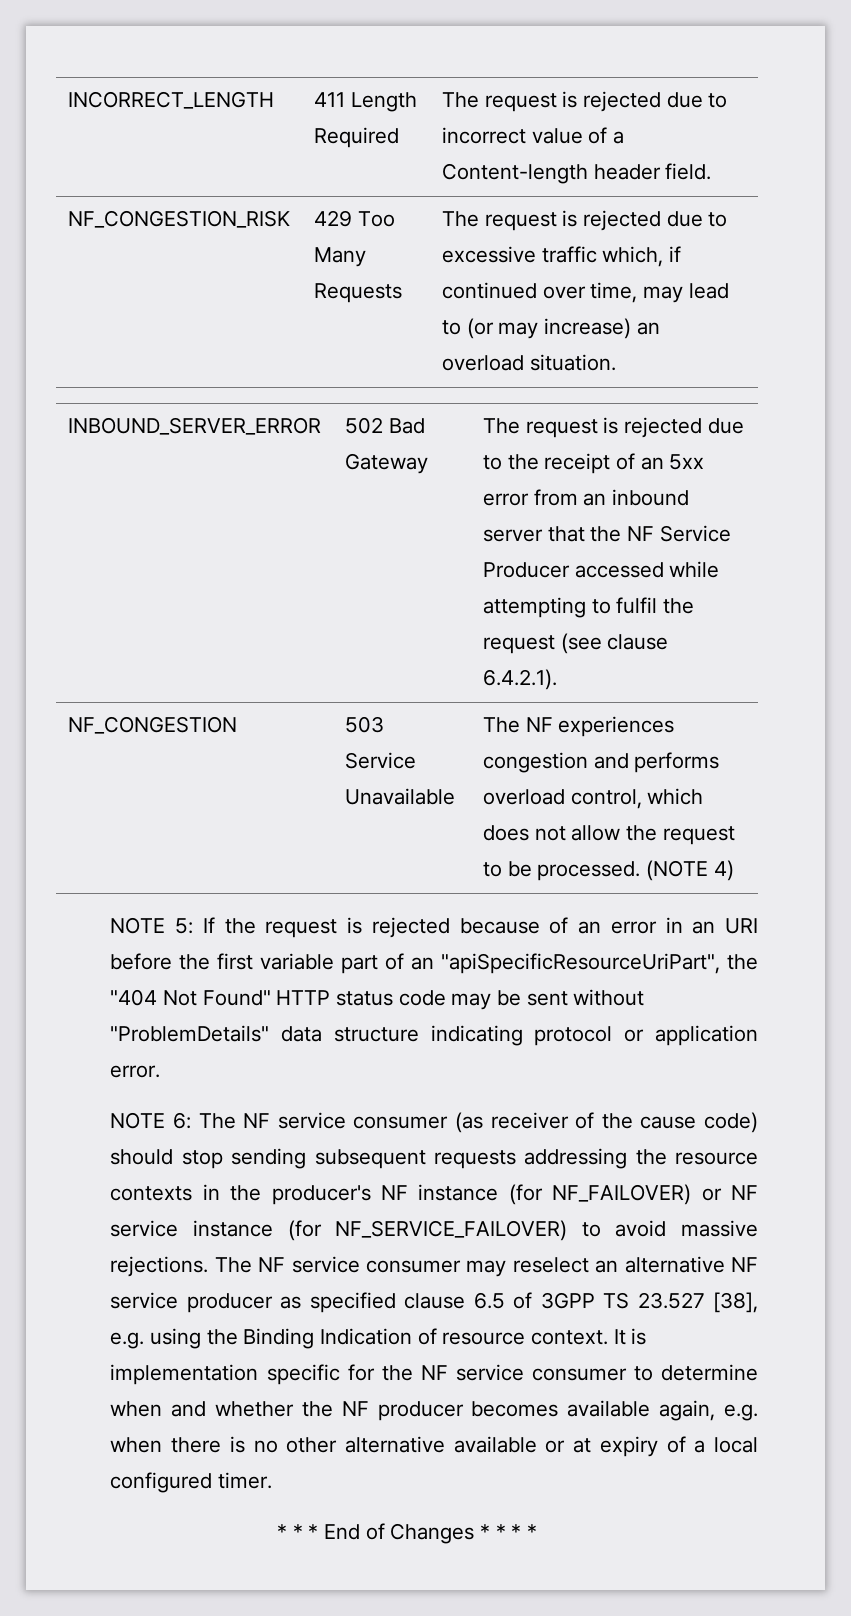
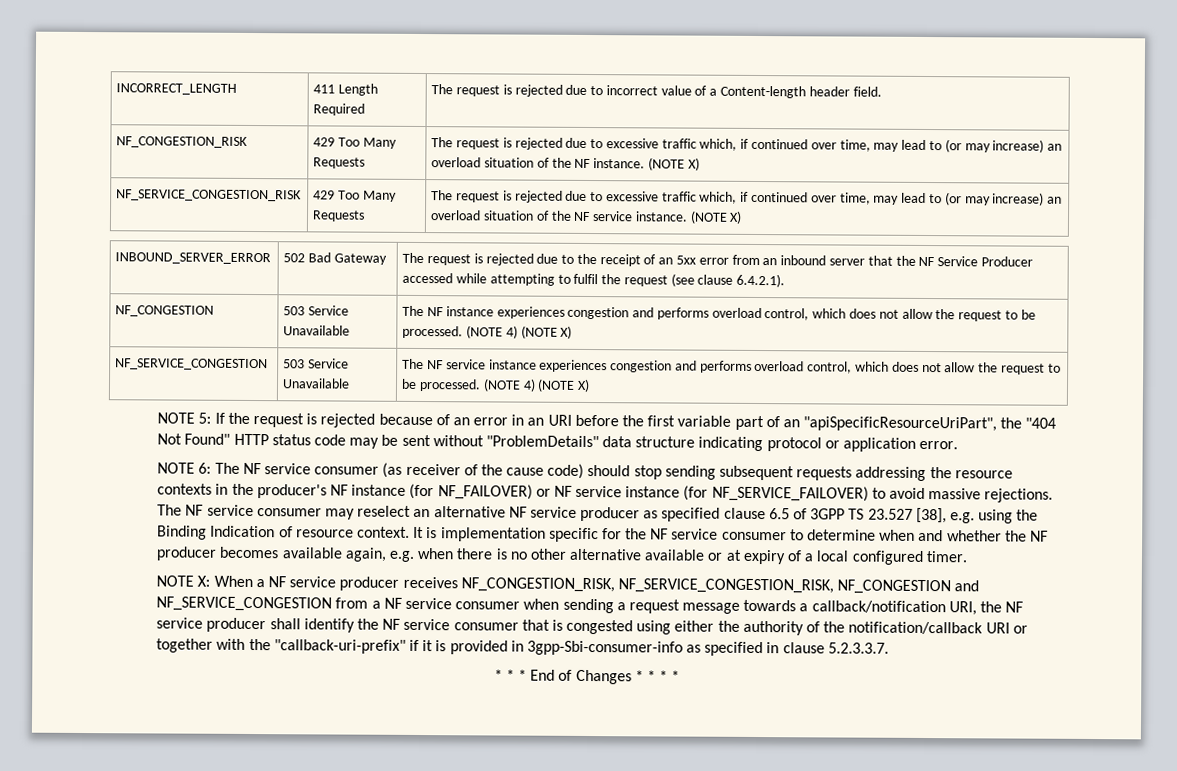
[529,354,616,371] situation. -> [484,157,700,171] [116,189,303,202] [313,190,397,202] [312,210,366,222] [431,190,1063,206] [430,210,743,224] situation of the NF instance. (NOTE X) // NF_SERVICE_CONGESTION_RISK | 429 Too Many Requests | The request is rejected due to excessive traffic which, if continued over time, may lead to (or may increase) an overload situation of the NF service instance. (NOTE X)
(553, 724) none -> [445,306,494,317] instance
(734, 870) none -> [520,325,573,339] [115,358,269,371] [283,358,350,369] [282,378,351,389] [402,358,1061,375] [401,378,591,393] (NOTE X) // NF_SERVICE_CONGESTION | 503 Service Unavailable | The NF service instance experiences congestion and performs overload control, which does not allow the request to be processed. (NOTE 4) (NOTE X)
(273, 1480) none -> [156,575,980,595] [156,596,1024,616] [156,617,1028,636] [156,638,889,657] // NOTE X: When a NF service producer receives NF_CONGESTION_RISK, NF_SERVICE_CONGESTION_RISK, NF_CONGESTION and NF_SERVICE_CONGESTION from a NF service consumer when sending a request message towards a callback/notification URI, the NF service producer shall identify the NF service consumer that is congested using either the authority of the notification/callback URI or together with the "callback-uri-prefix" if it is provided in 3gpp-Sbi-consumer-info as specified in clause 5.2.3.3.7.

